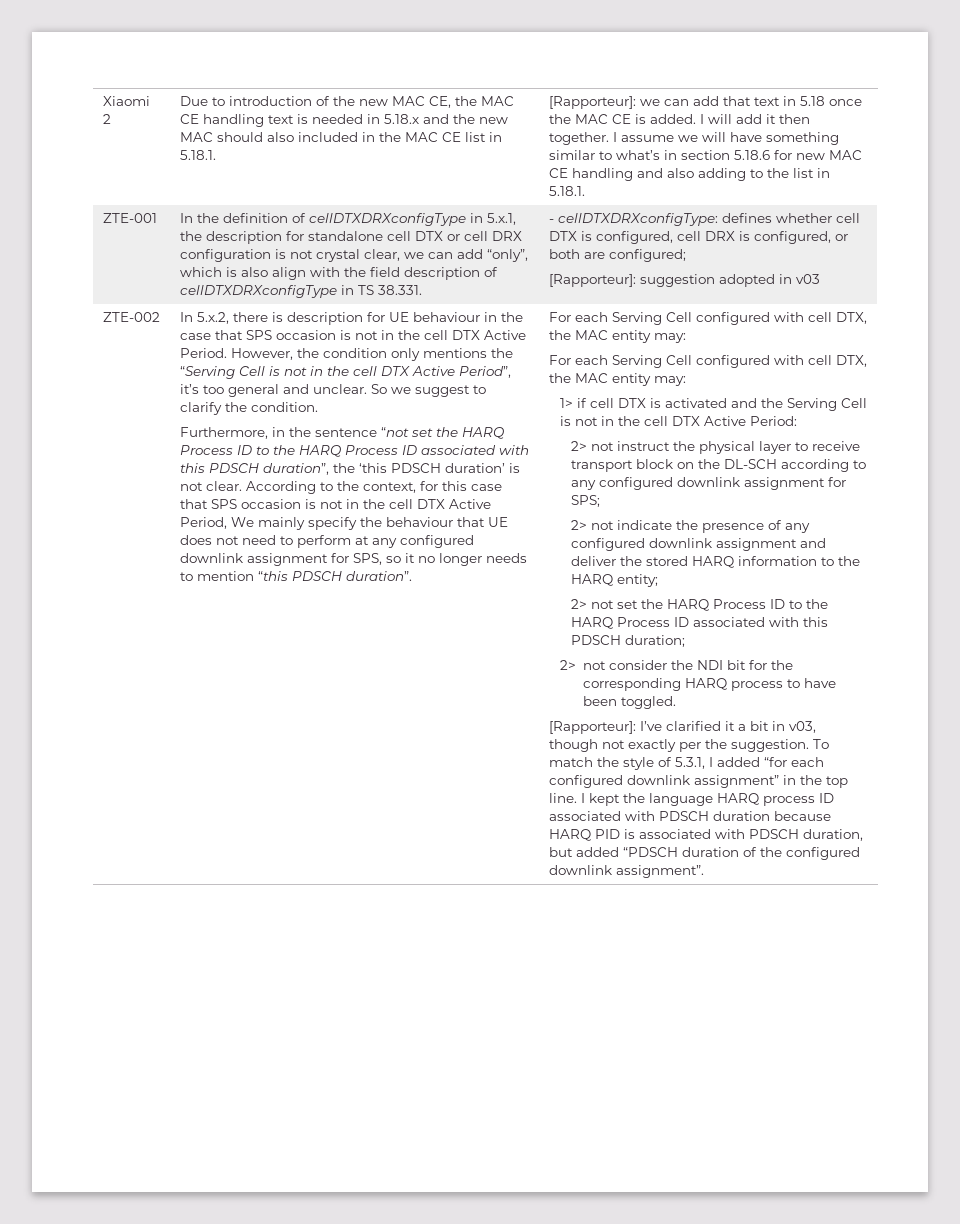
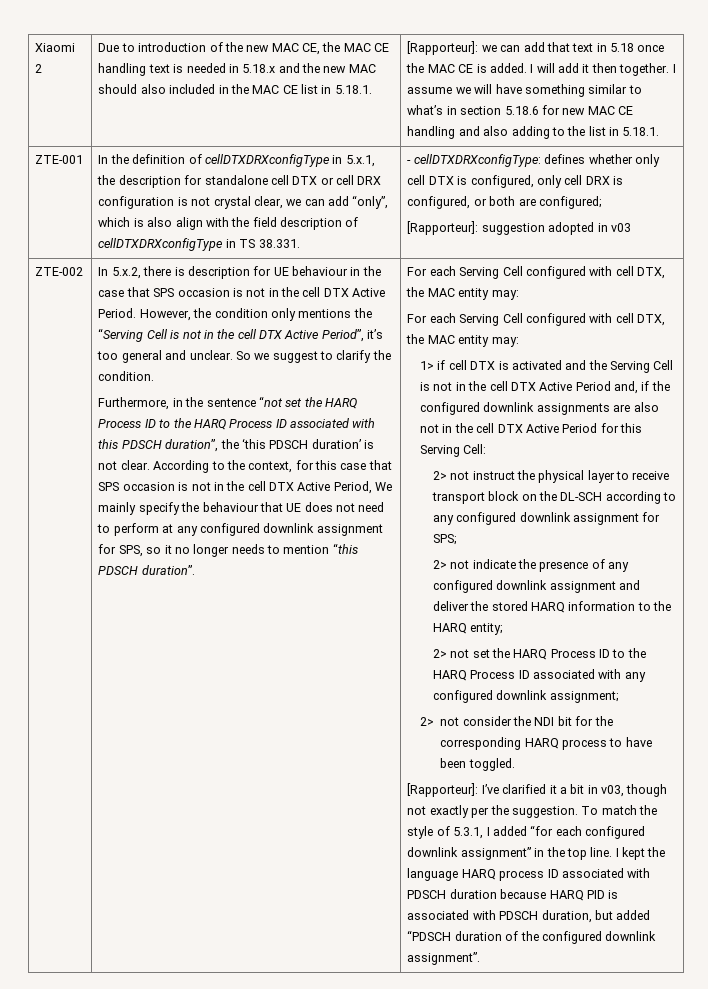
(832, 218) none -> [634,154,660,167] only
(673, 237) none -> [536,175,562,188] only
[750,416,798,426] Period: -> [575,381,670,394] [420,402,659,415] [420,423,643,433] [420,444,487,457] Period and, if the configured downlink assignments are also not in the cell DTX Active Period for this Serving Cell:
[803,617,829,627] [571,635,686,647] this PDSCH duration; -> [624,672,646,682] [432,690,619,703] any configured downlink assignment;

